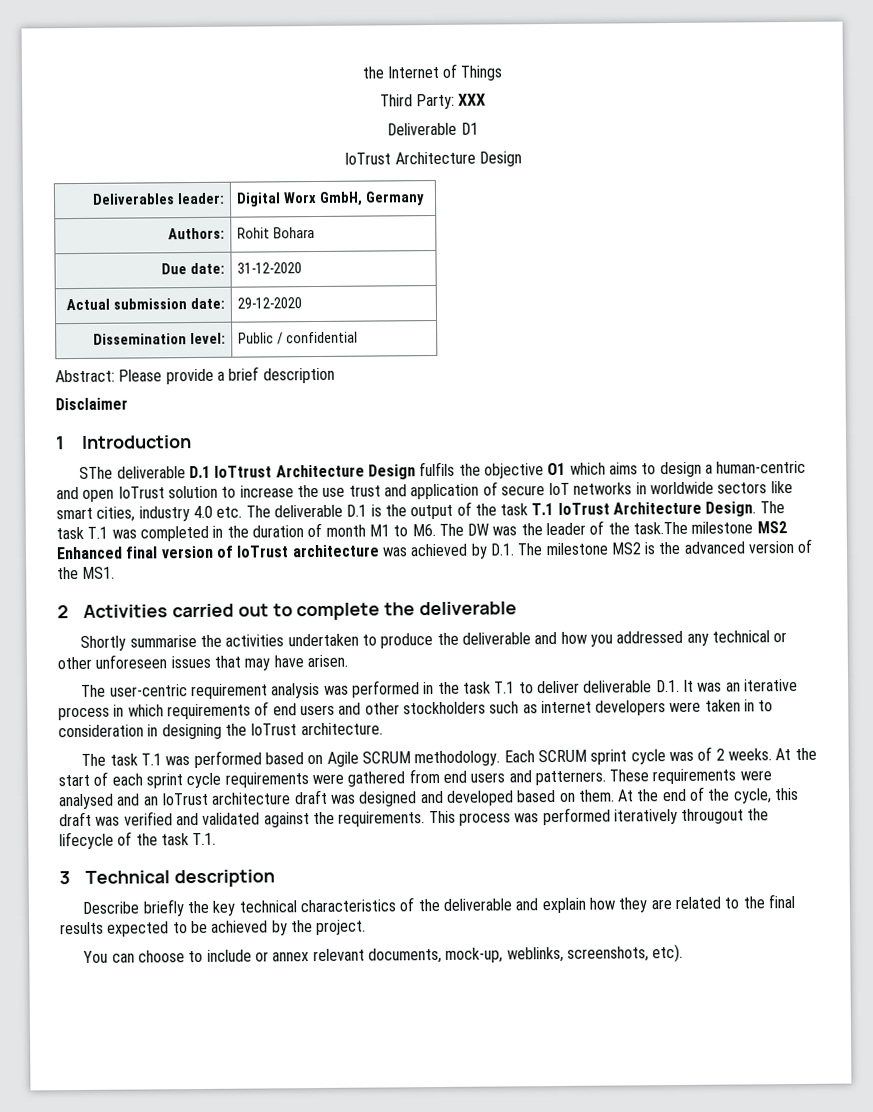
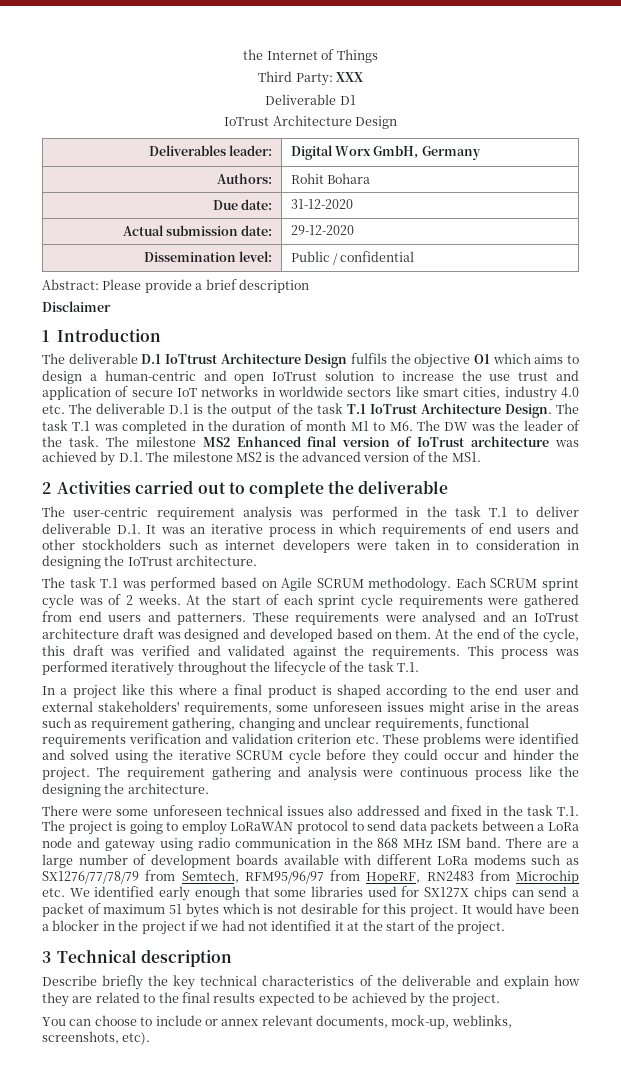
[79,466,114,479] SThe -> [42,353,65,364] The
[633,521,689,535] task.The -> [68,436,129,447] task. The
[80,630,788,651] [57,654,348,671] // Shortly summarise the activities undertaken to produce the deliverable and how you addressed any technical or other unforeseen issues that may have arisen. -> (449, 487) none
[681,808,745,824] througout -> [177,661,247,675] throughout
(217, 839) none -> [42,684,579,699] [42,701,580,715] [42,717,529,731] [42,733,579,747] [42,749,579,764] [42,766,579,781] [42,783,209,797] [42,805,579,816] [42,820,579,835] [42,837,580,852] [42,854,579,868] [42,870,579,884] [42,886,580,901] [42,903,579,918] [42,920,505,935] // In a project like this where a final product is shaped according to the end user and external stakeholders' requirements, some unforeseen issues might arise in the areas such as requirement gathering, changing and unclear requirements, functional requirements verification and validation criterion etc. These problems were identified and solved using the iterative SCRUM cycle before they could occur and hinder the project. The requirement gathering and analysis were continuous process like the designing the architecture. // There were some unforeseen technical issues also addressed and fixed in the task T.1. The project is going to employ LoRaWAN protocol to send data packets between a LoRa node and gateway using radio communication in the 868 MHz ISM band. There are a large number of development boards available with different LoRa modems such as SX1276/77/78/79 from Semtech, RFM95/96/97 from HopeRF, RN2483 from Microchip etc. We identified early enough that some libraries used for SX127X chips can send a packet of maximum 51 bytes which is not desirable for this project. It would have been a blocker in the project if we had not identified it at the start of the project.

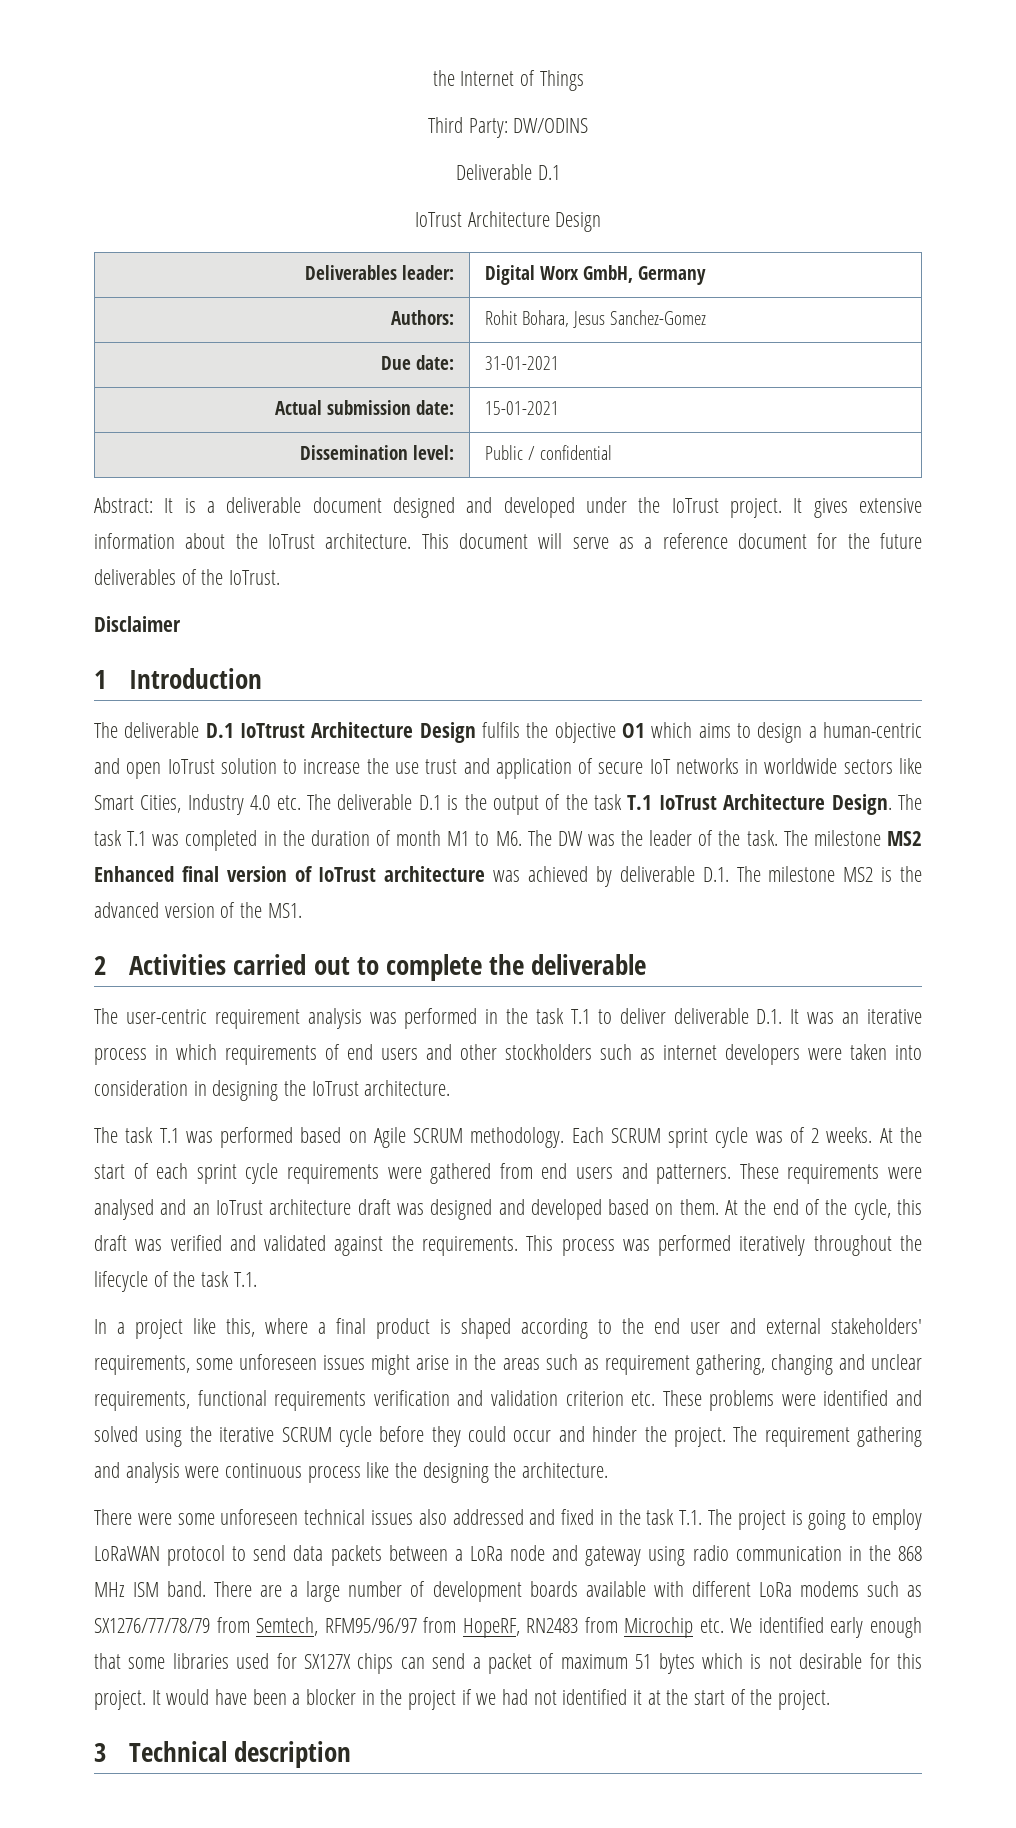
[335,72,363,82] XXX -> [513,118,589,133] DW/ODINS
[339,95,356,105] D1 -> [537,165,560,180] D.1
[327,173,371,184] Bohara -> [521,310,707,328] Bohara, Jesus Sanchez-Gomez
[290,199,353,209] 31-12-2020 -> [484,356,559,370] 31-01-2021
[290,225,354,235] 29-12-2020 -> [484,401,559,415] 15-01-2021
[102,279,309,293] Please provide a brief description -> [164,497,923,518] [94,533,923,549] [94,569,281,585] It is a deliverable document designed and developed under the IoTrust project. It gives extensive information about the IoTrust architecture. This document will serve as a reference document for the future deliverables of the IoTrust.
[422,386,557,401] smart cities, industry -> [94,794,244,815] Smart Cities, Industry
(116, 458) none -> [619,866,695,882] deliverable
[436,540,469,550] in to -> [895,1045,922,1060] into
[150,684,174,695] this -> [226,1318,255,1337] this,
[42,975,580,990] [42,992,500,1007] [42,1015,512,1029] [42,1031,151,1045] // Describe briefly the key technical characteristics of the deliverable and explain how they are related to the final results expected to be achieved by the project. // You can choose to include or annex relevant documents, mock-up, weblinks, screenshots, etc). -> (352, 1754) none

